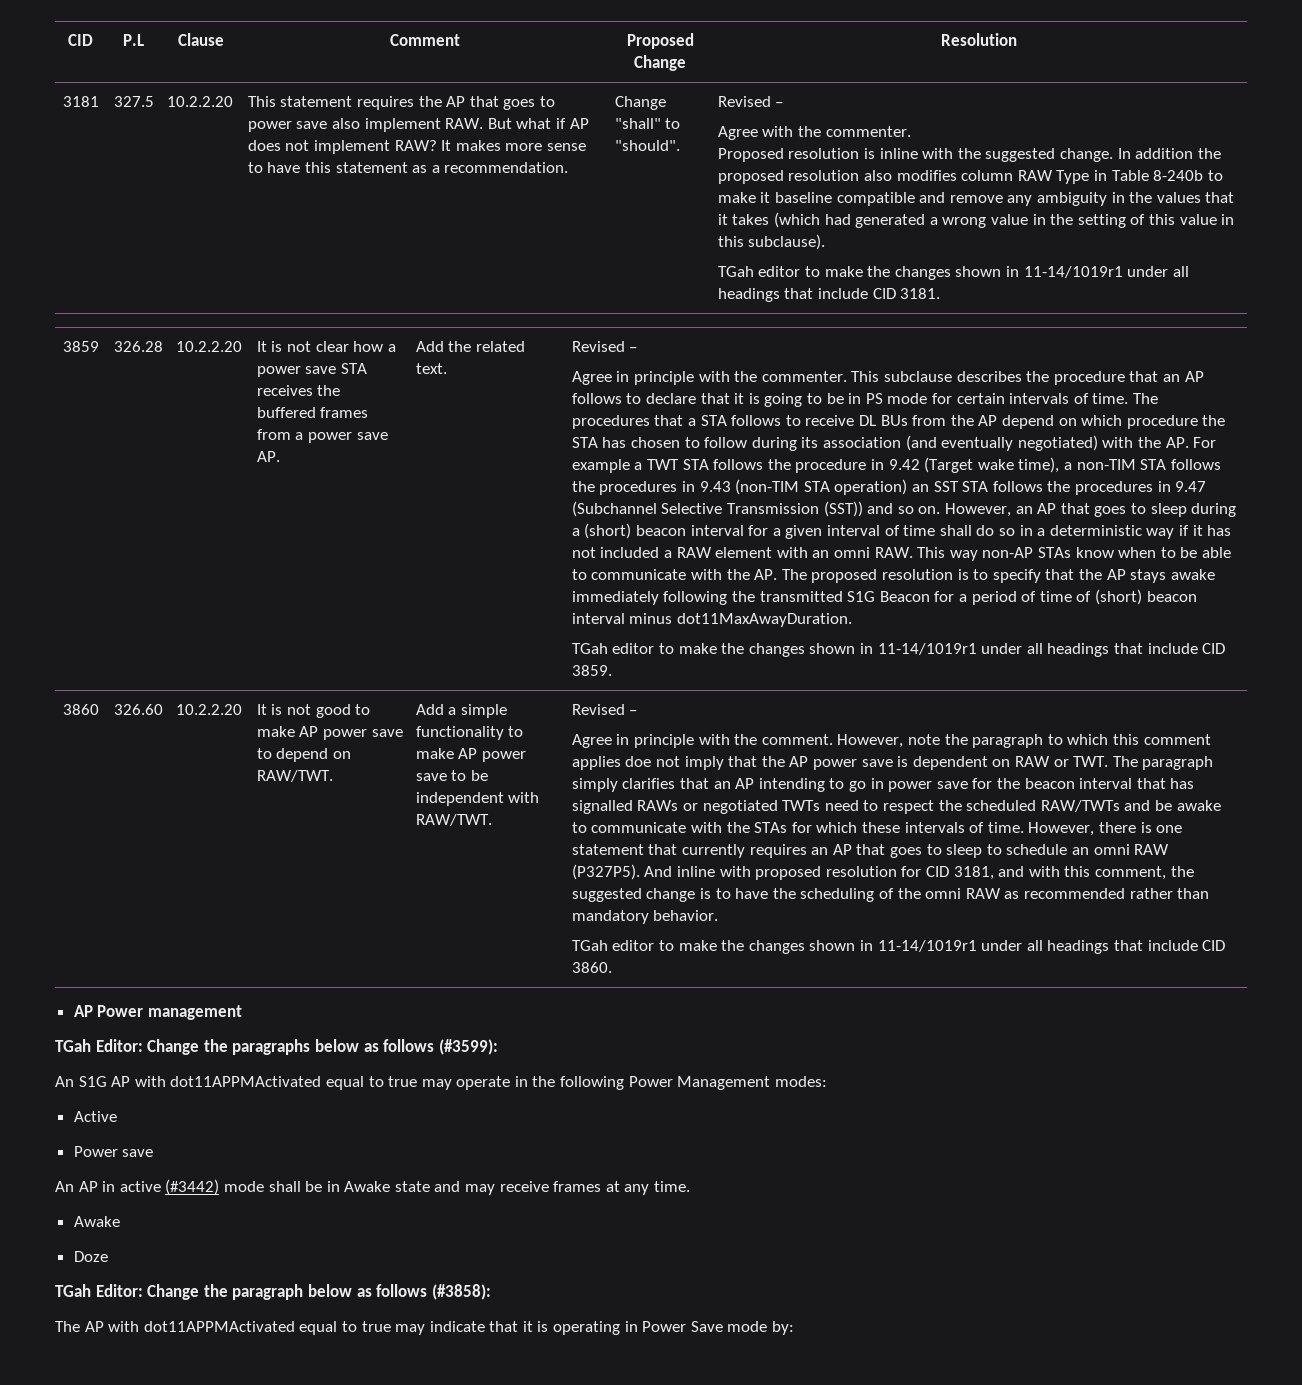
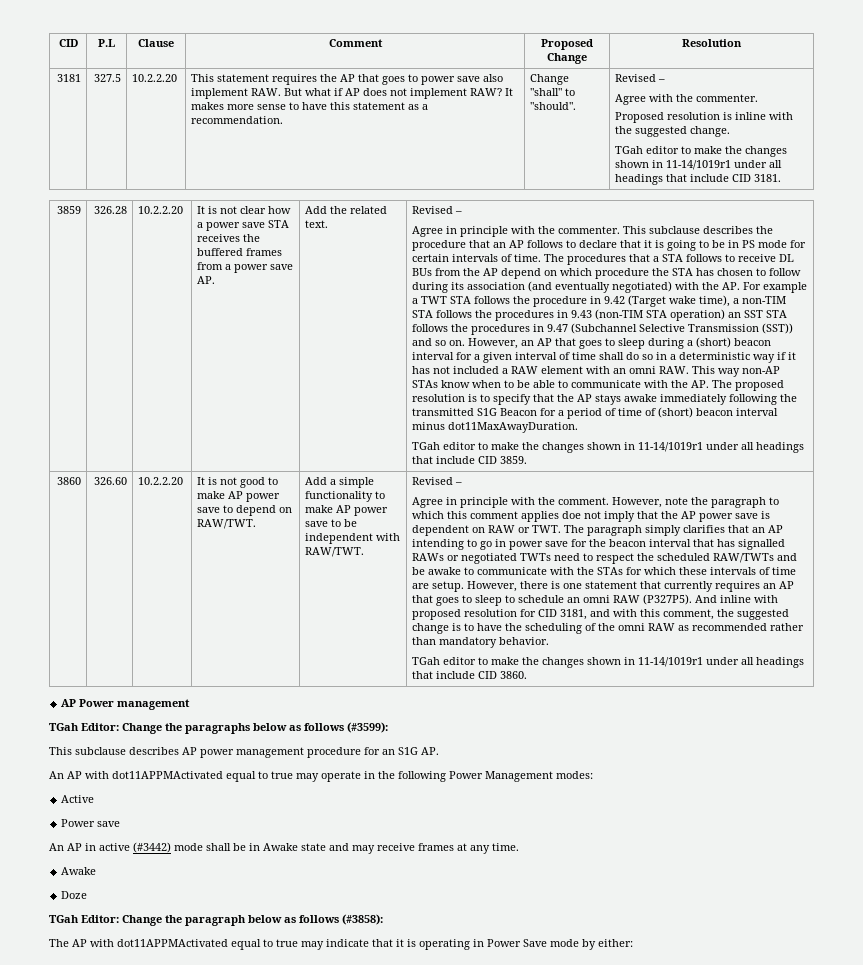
[1117,148,1221,159] [717,170,1223,184] [717,192,1235,206] [717,212,1235,228] [717,234,826,250] In addition the proposed resolution also modifies column RAW Type in Table 8-240b to make it baseline compatible and remove any ambiguity in the values that it takes (which had generated a wrong value in the setting of this value in this subclause). -> (731, 131) none
[987,822,1024,833] time. -> [772,567,797,575] [412,581,465,592] time are setup.
[55,1076,107,1087] // An S1G -> [49,747,439,758] [49,771,64,779] // This subclause describes AP power management procedure for an S1G AP. // An
[772,1321,795,1335] by: -> [582,939,633,950] by either:

